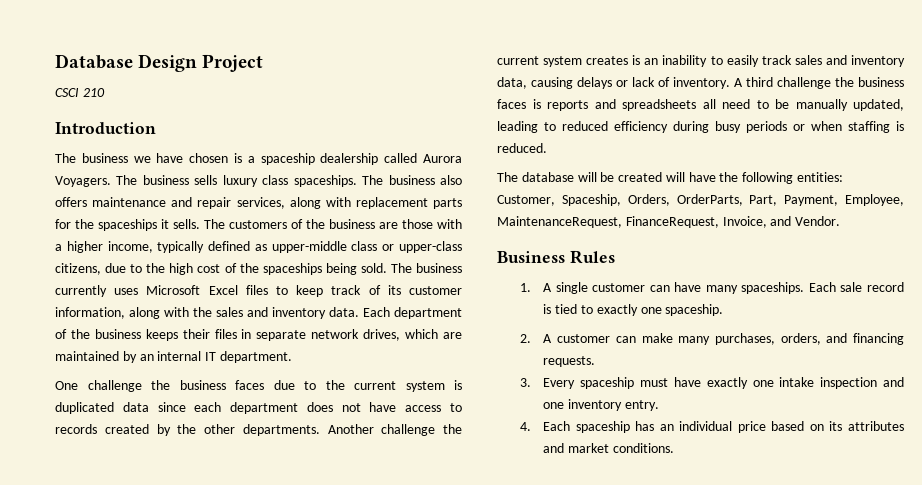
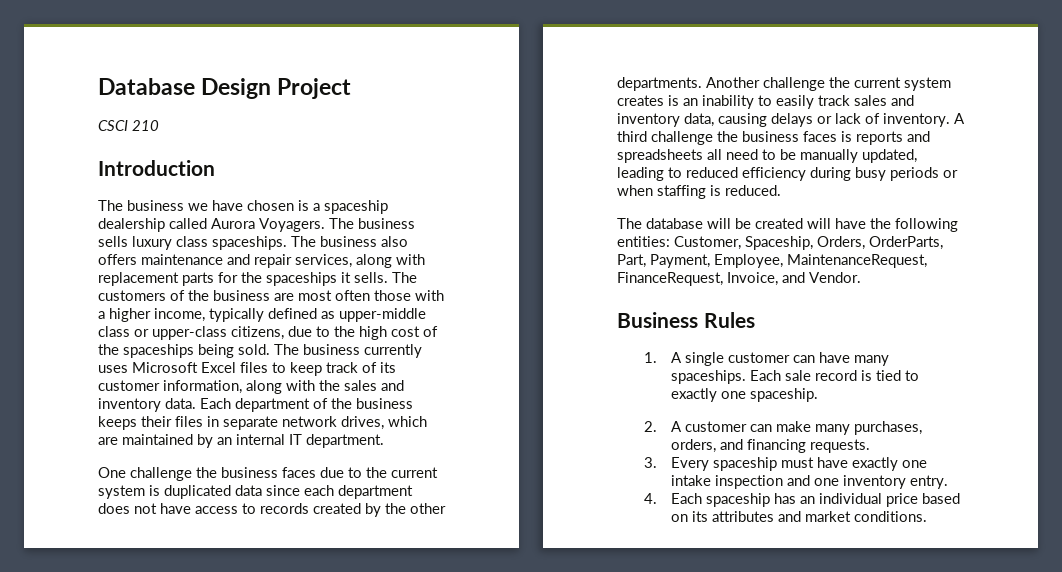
(398, 225) none -> [298,290,370,301] most often

